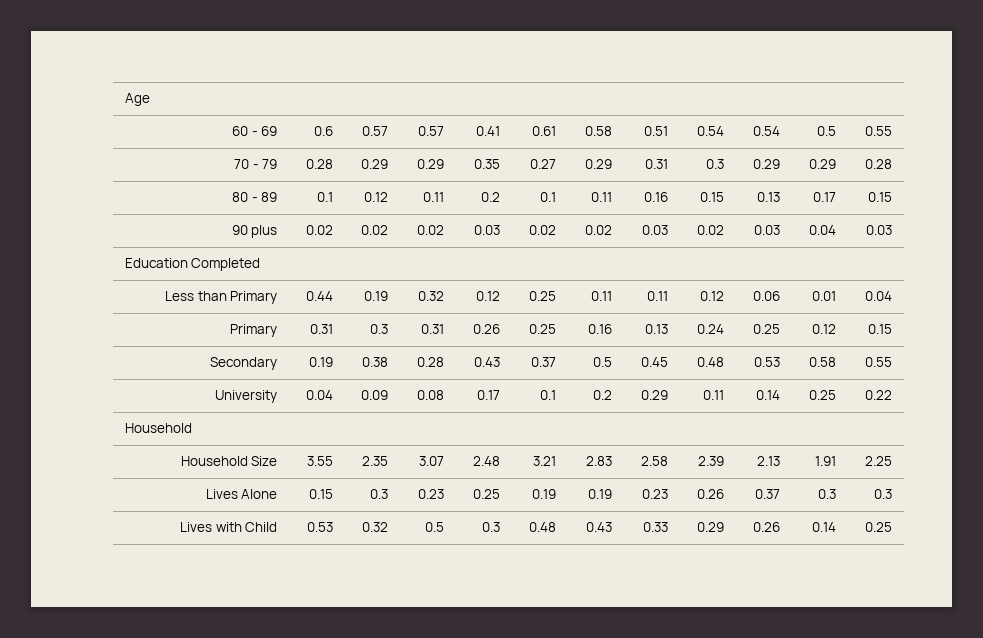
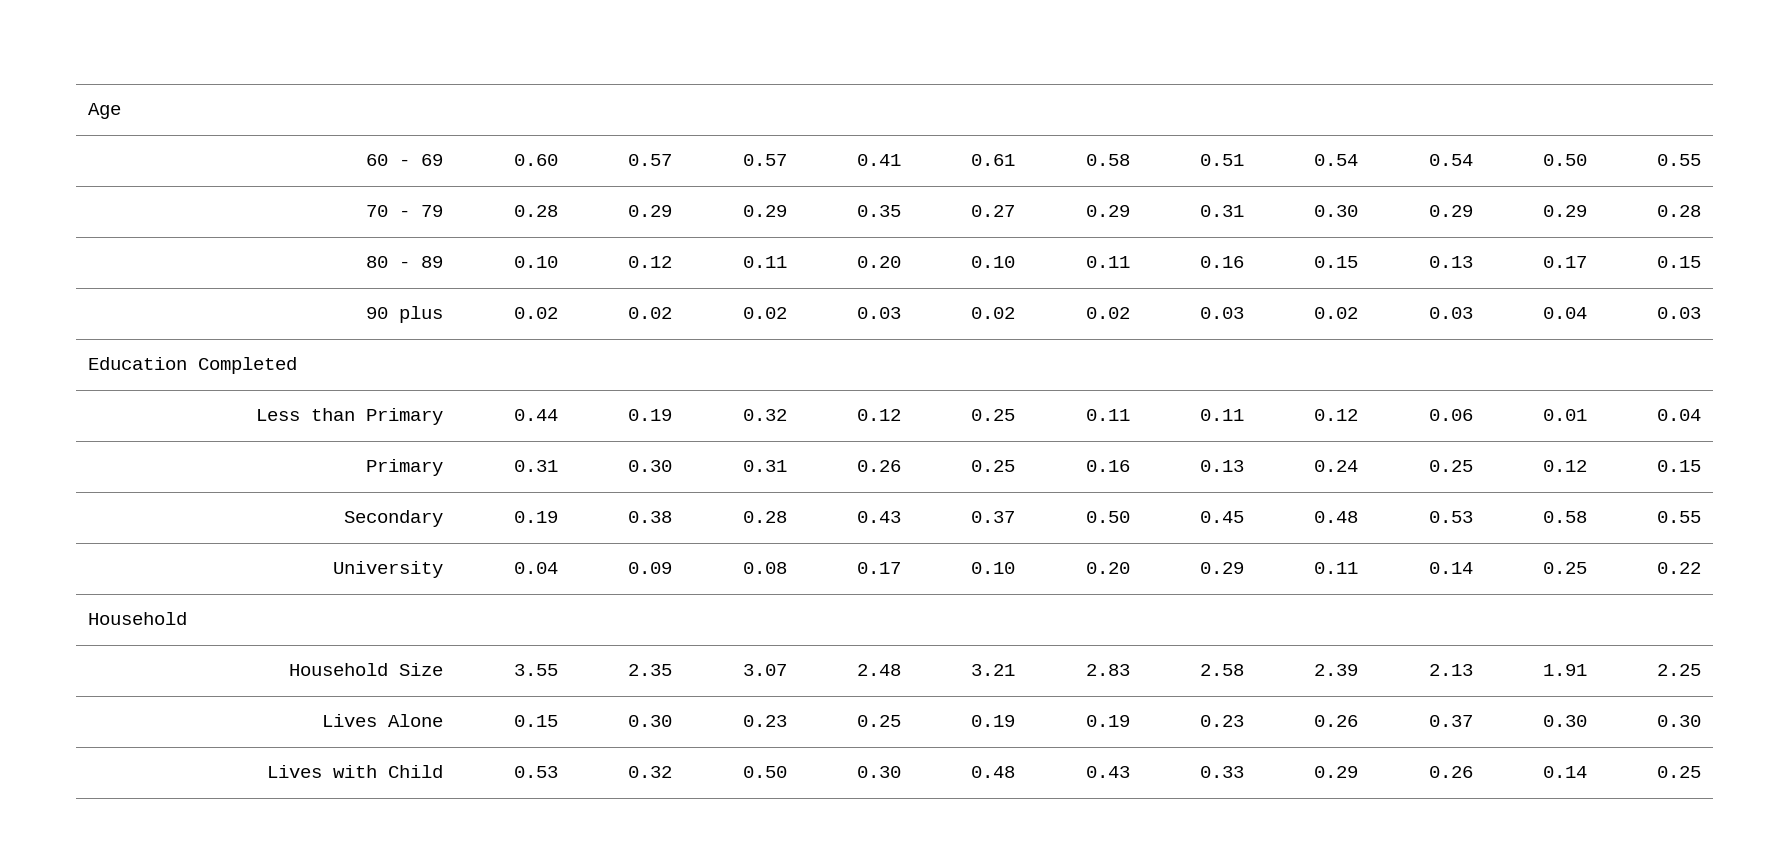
[314,126,334,136] 0.6 -> [513,154,558,166] 0.60
[817,126,837,136] 0.5 -> [1542,154,1587,166] 0.50
[706,159,725,169] 0.3 -> [1313,205,1358,217] 0.30
[317,192,334,202] 0.1 -> [513,256,558,268] 0.10
[481,192,501,202] [540,192,557,202] 0.2 | 0.1 -> [856,256,901,268] [970,256,1015,268] 0.20 | 0.10
[370,324,389,334] 0.3 -> [627,460,672,472] 0.30
[593,357,613,367] 0.5 -> [1085,511,1130,523] 0.50
[540,390,557,400] [593,390,613,400] 0.1 | 0.2 -> [970,562,1015,574] [1085,562,1130,574] 0.10 | 0.20
[370,489,389,499] 0.3 -> [627,715,672,727] 0.30
[818,489,837,499] [874,489,893,499] 0.3 | 0.3 -> [1542,715,1587,727] [1656,715,1701,727] 0.30 | 0.30
[425,522,445,532] [482,522,501,532] 0.5 | 0.3 -> [742,766,787,778] [856,766,901,778] 0.50 | 0.30

